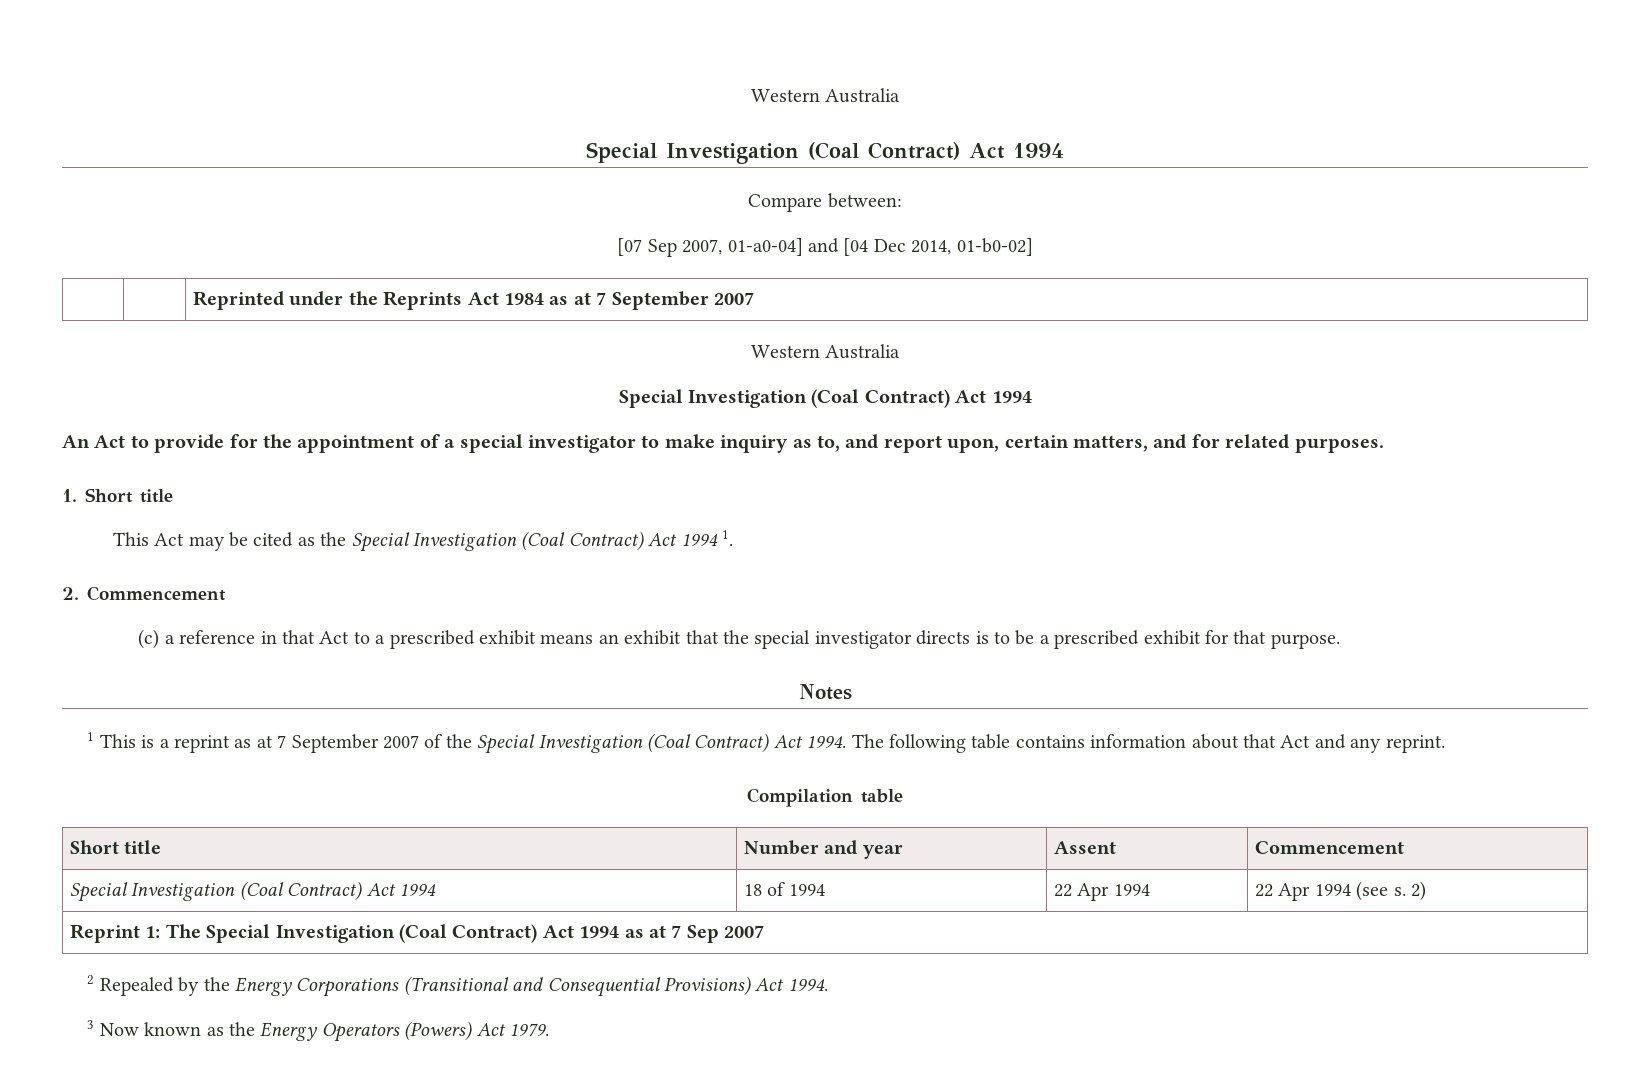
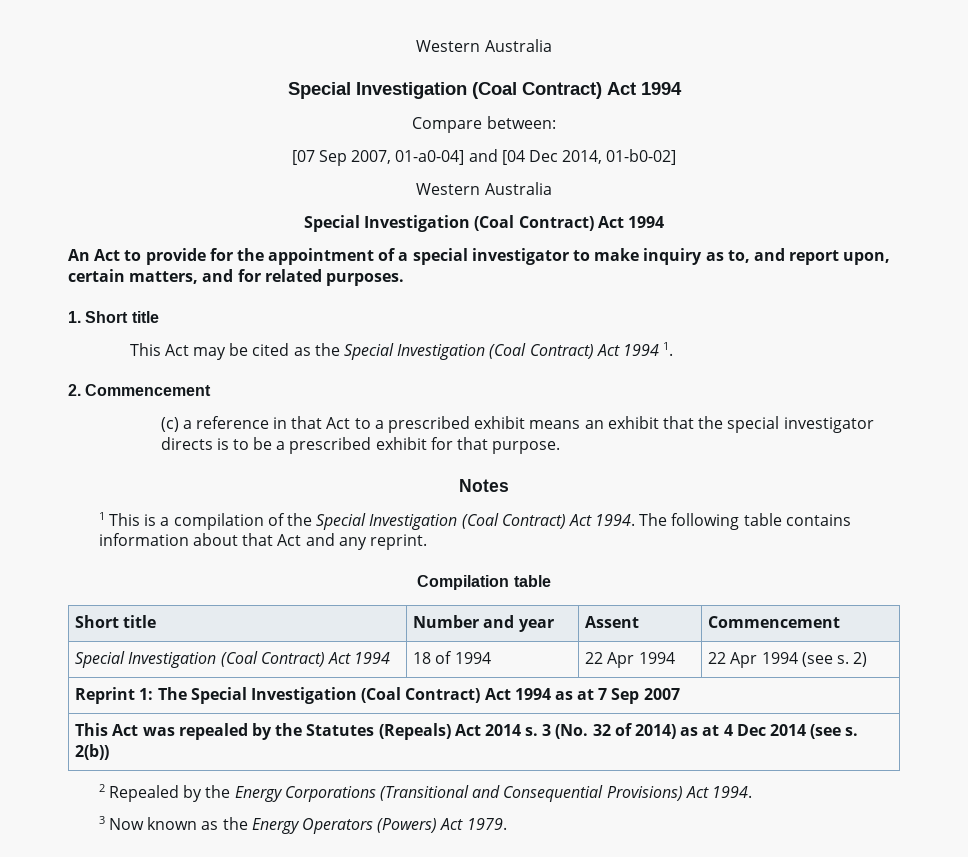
[193,291,755,310] // | | Reprinted under the Reprints Act 1984 as at 7 September 2007 -> (677, 157) none
[174,734,420,753] reprint as at 7 September 2007 -> [173,513,264,530] compilation
(765, 931) none -> [75,723,859,740] [75,744,110,760] // This Act was repealed by the Statutes (Repeals) Act 2014 s. 3 (No. 32 of 2014) as at 4 Dec 2014 (see s. 2(b))

